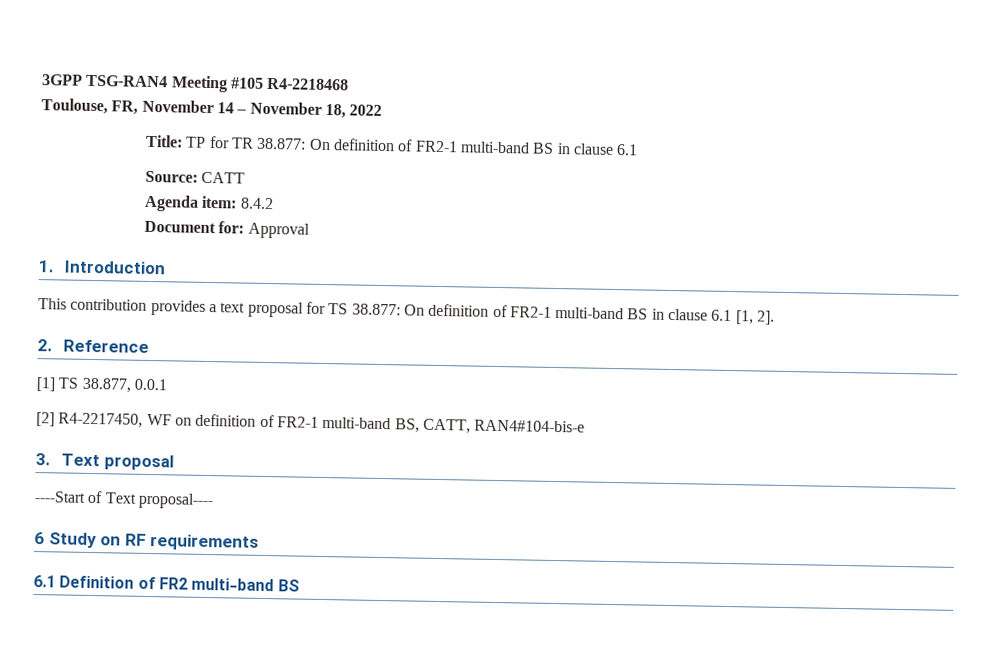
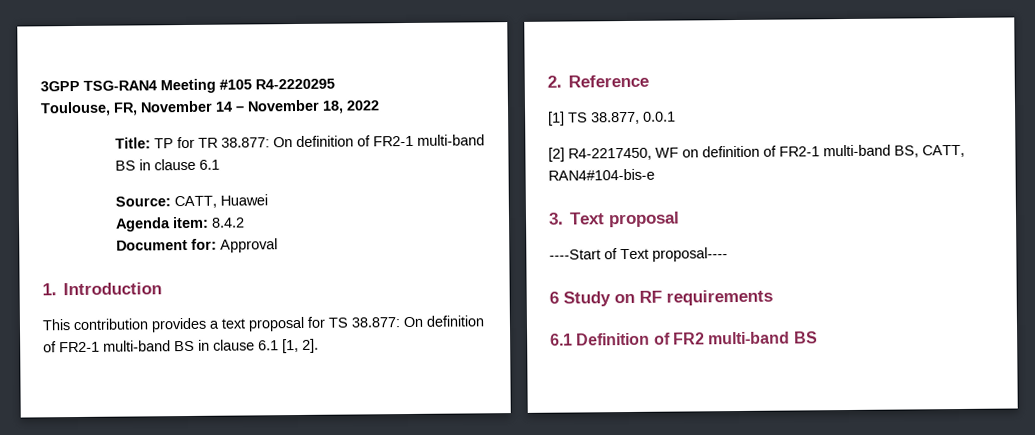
[267,77,350,91] R4-2218468 -> [255,78,335,90] R4-2220295
[201,171,246,184] CATT -> [173,194,268,209] CATT, Huawei

